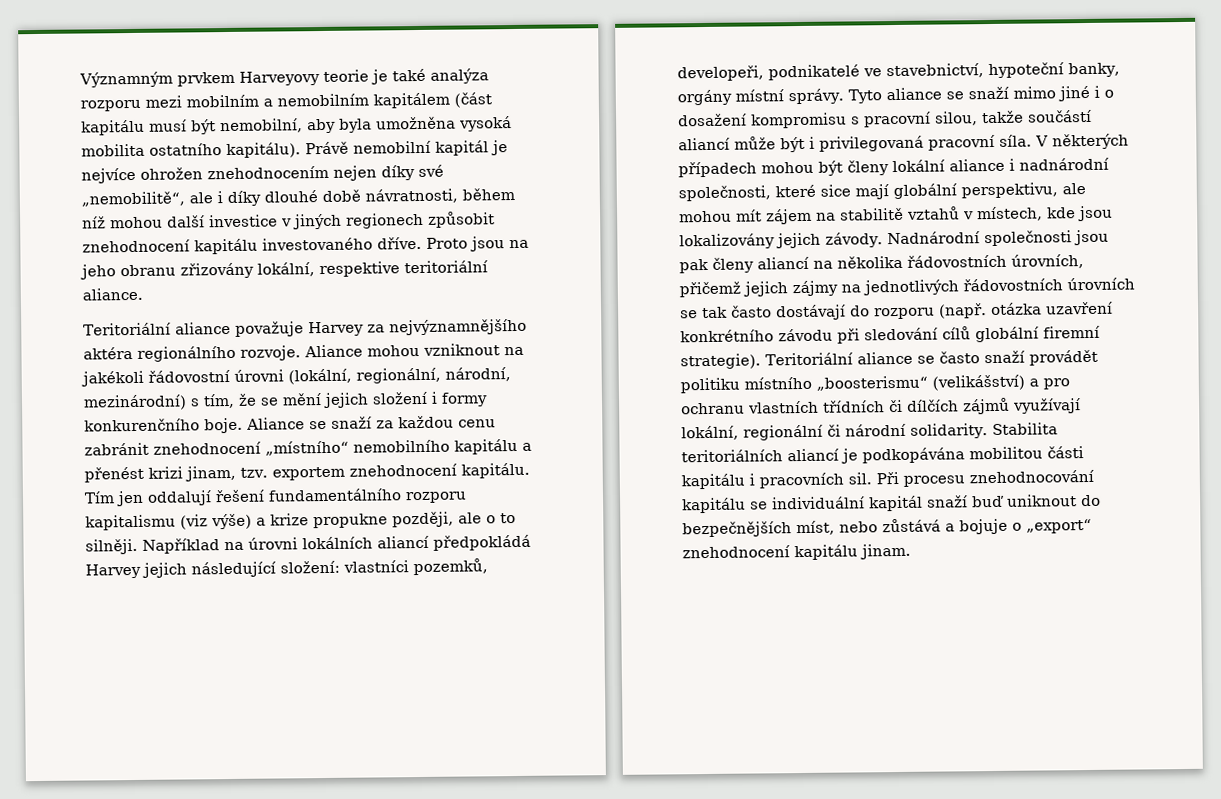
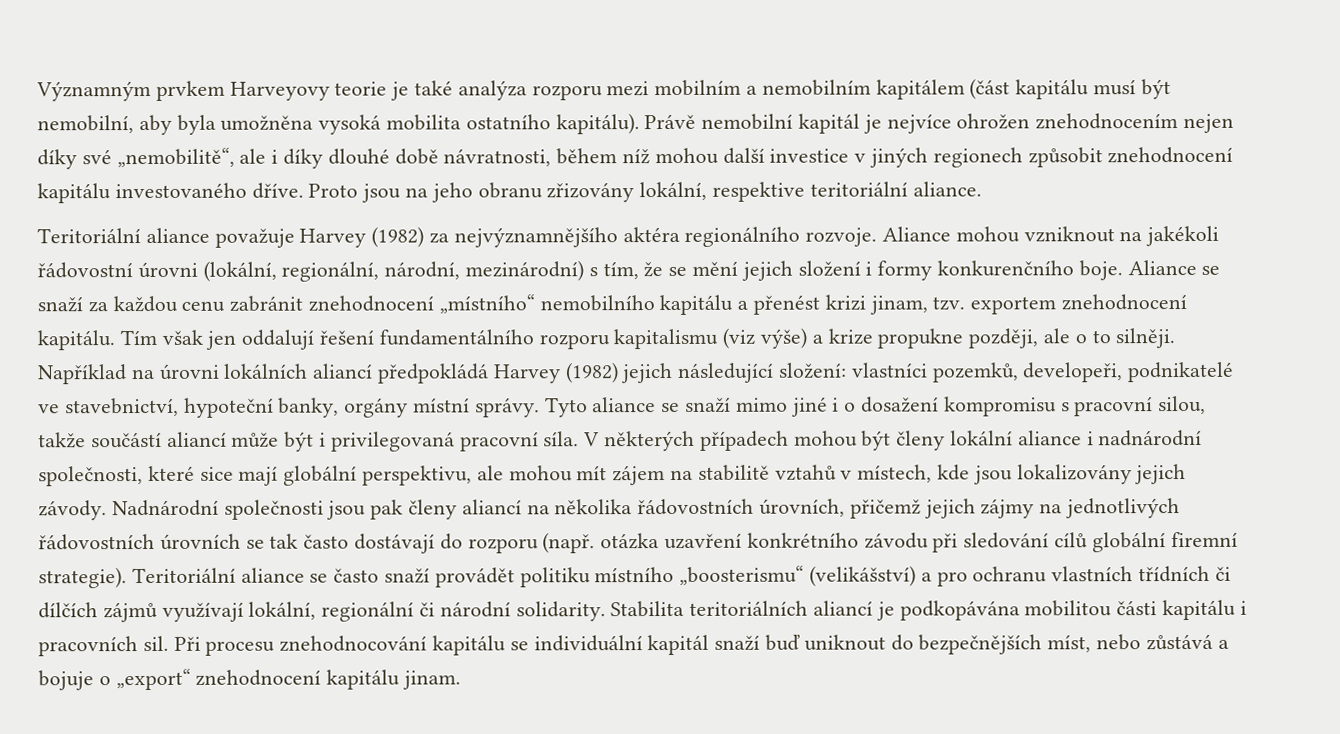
(364, 329) none -> [371,226,425,248] (1982)
(115, 497) none -> [161,329,203,345] však
(141, 571) none -> [564,362,619,384] (1982)

